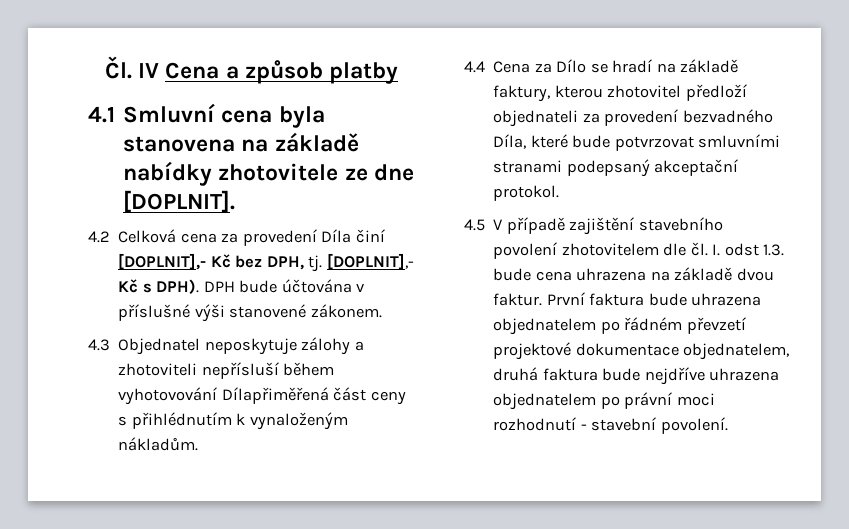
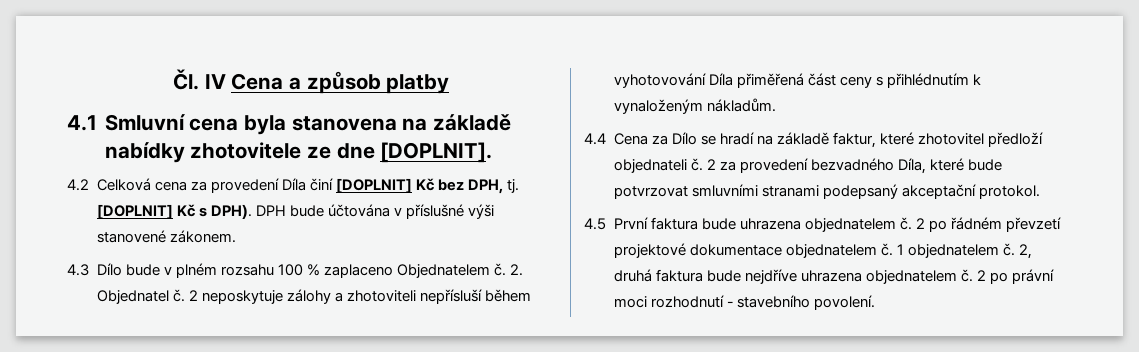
[118,253,207,270] [DOPLNIT],- -> [336,178,413,193] [DOPLNIT]
[326,253,414,270] [DOPLNIT],- -> [96,204,173,219] [DOPLNIT]
[118,338,201,355] Objednatel -> [96,263,524,278] [96,289,198,304] Dílo bude v plném rozsahu 100 % zaplaceno Objednatelem č. 2. Objednatel č. 2
[221,387,329,404] Dílapřiměřená -> [708,73,804,88] Díla přiměřená
[493,85,603,102] faktury, kterou -> [833,132,915,148] faktur, které
(579, 118) none -> [690,158,716,171] č. 2
[493,217,723,235] [493,242,784,259] [493,267,774,281] [493,293,543,306] V případě zajištění stavebního povolení zhotovitelem dle čl. I. odst 1.3. bude cena uhrazena na základě dvou faktur. -> (606, 224) none
(597, 326) none -> [900,217,926,230] č. 2
[683,343,790,360] objednatelem, -> [785,243,1033,259] objednatelem č. 1 objednatelem č. 2,
(597, 401) none -> [961,269,987,282] č. 2
[591,417,657,431] stavební -> [736,295,810,308] stavebního

